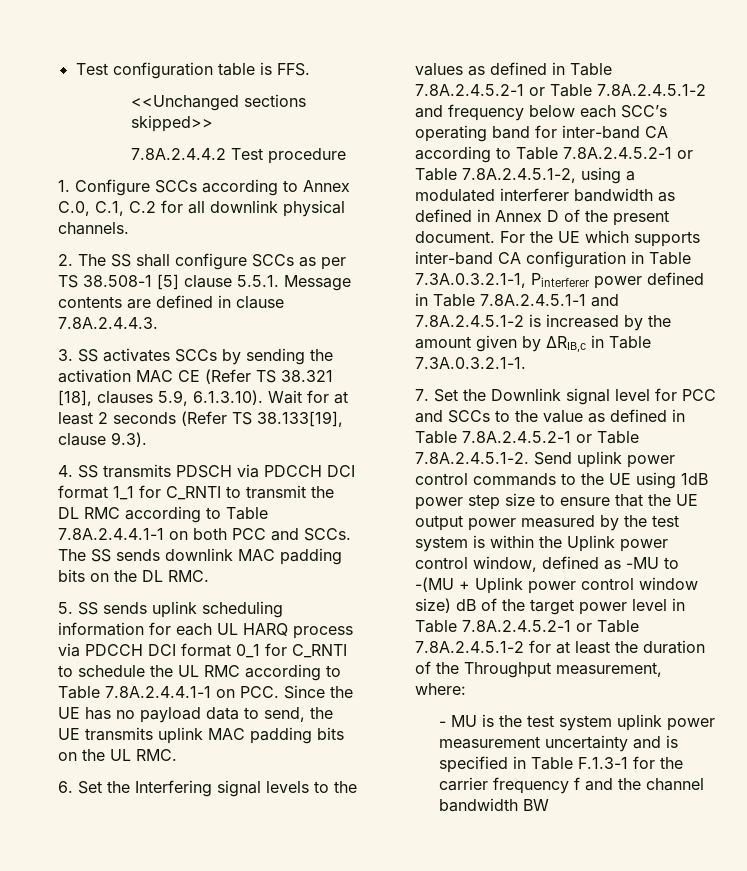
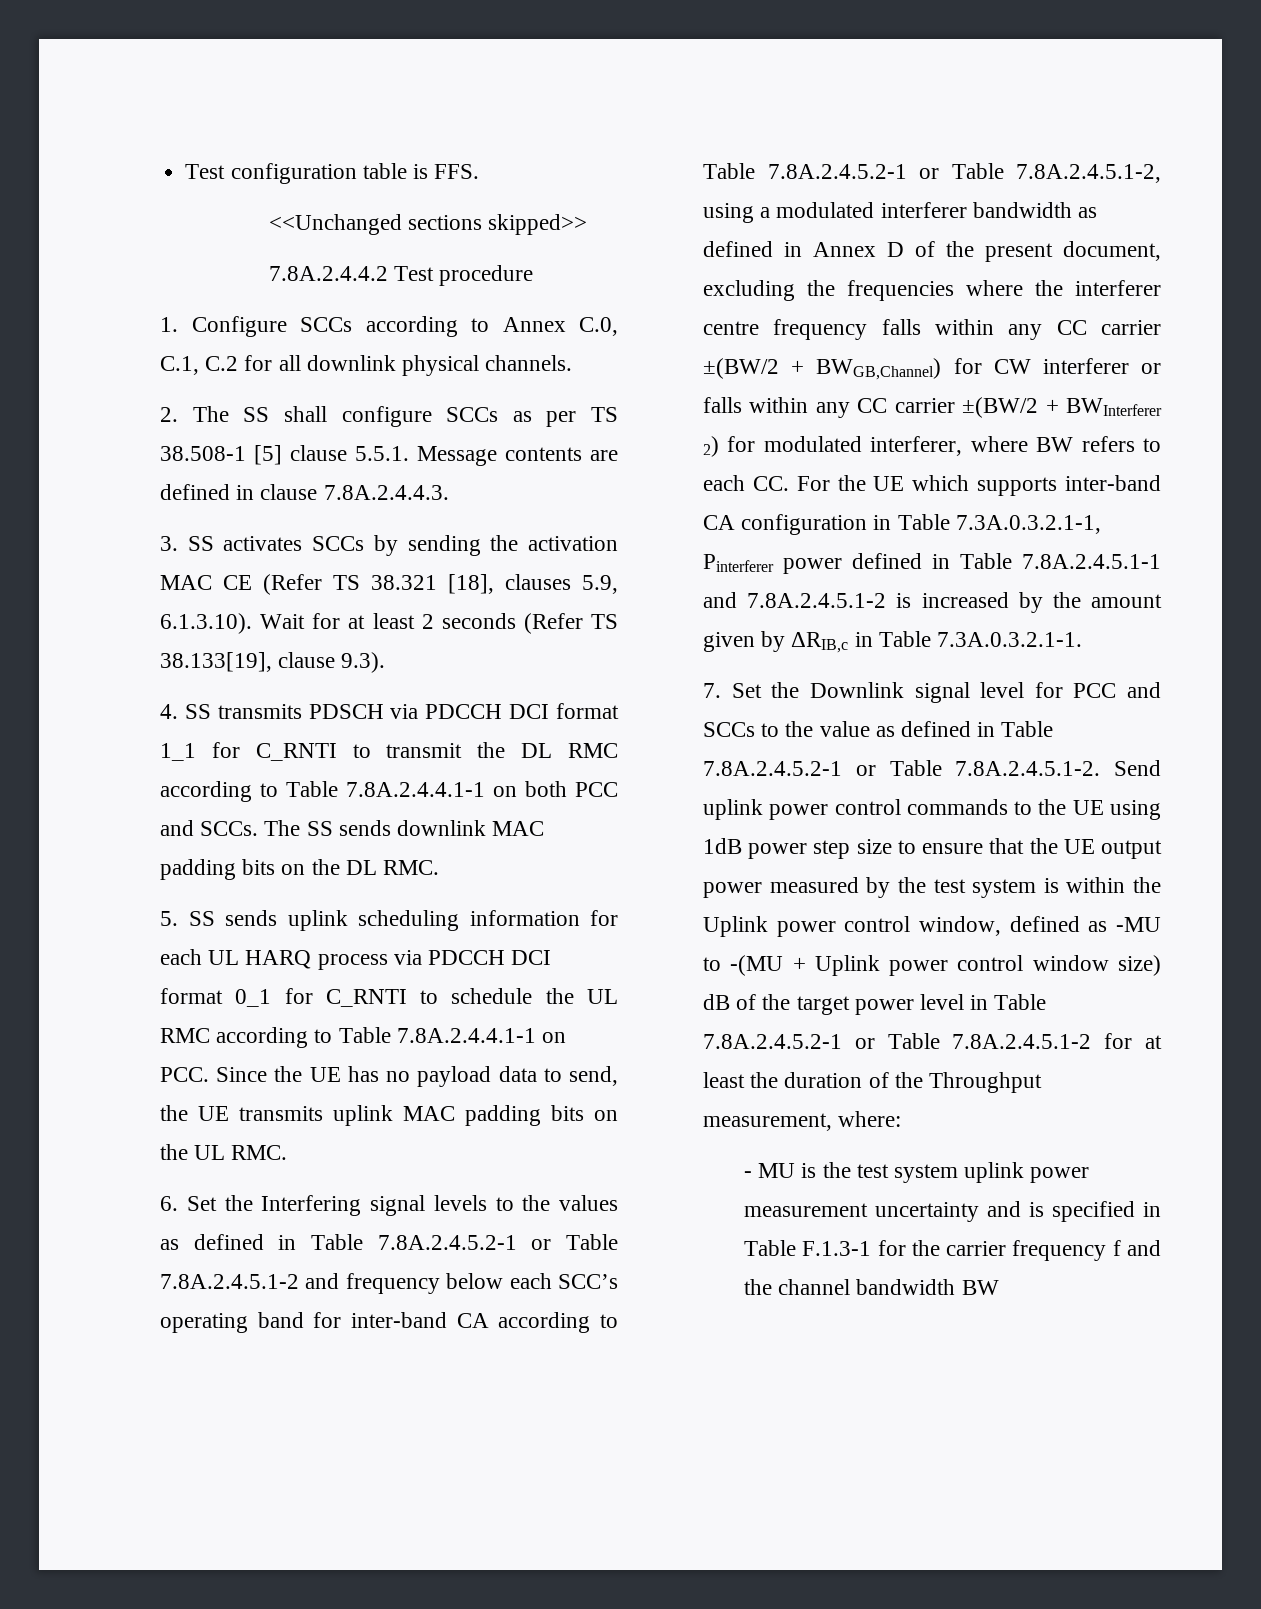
[415,231,496,243] document. -> [1063,241,1161,261] [703,280,1161,301] [703,319,1161,340] [703,358,1161,380] [703,397,1162,418] [703,436,1161,457] [703,475,789,491] document, excluding the frequencies where the interferer centre frequency falls within any CC carrier ±(BW/2 + BWGB,Channel) for CW interferer or falls within any CC carrier ±(BW/2 + BWInterferer 2) for modulated interferer, where BW refers to each CC.

